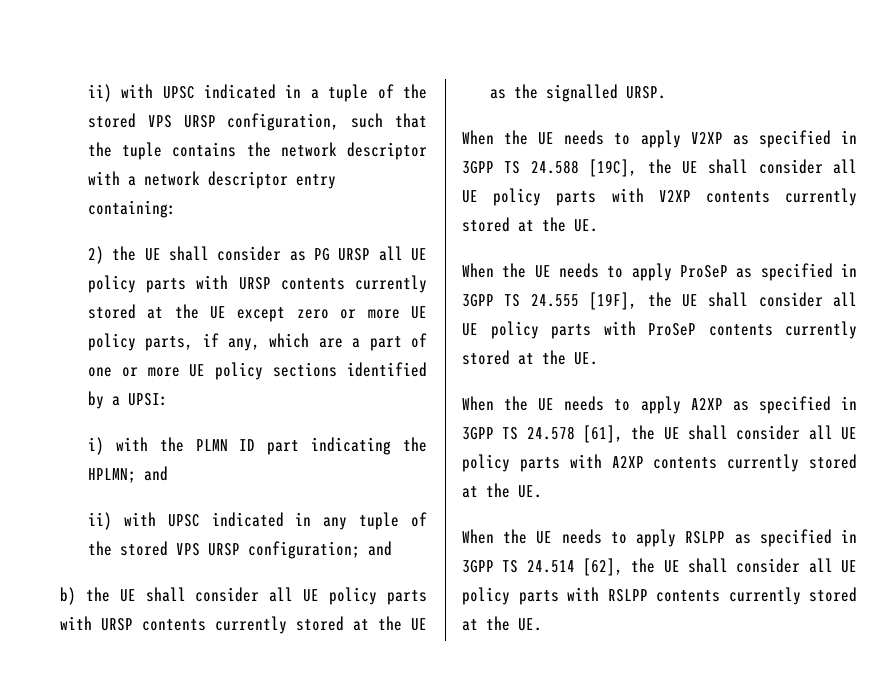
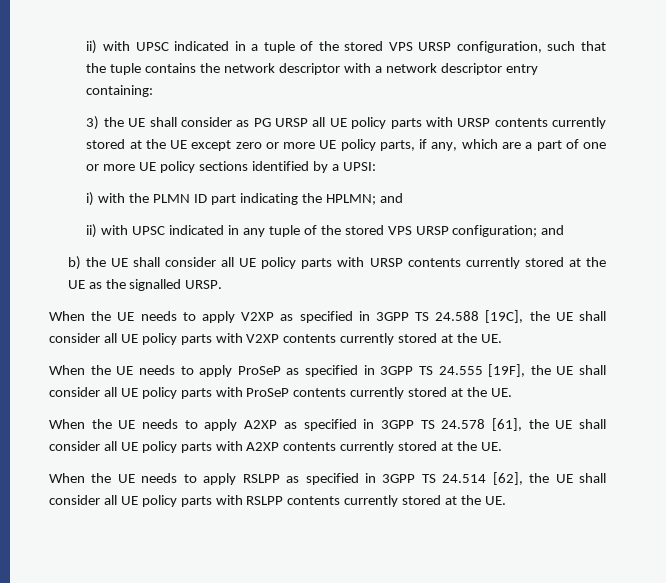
[87,246,104,264] 2) -> [86,116,100,130] 3)

